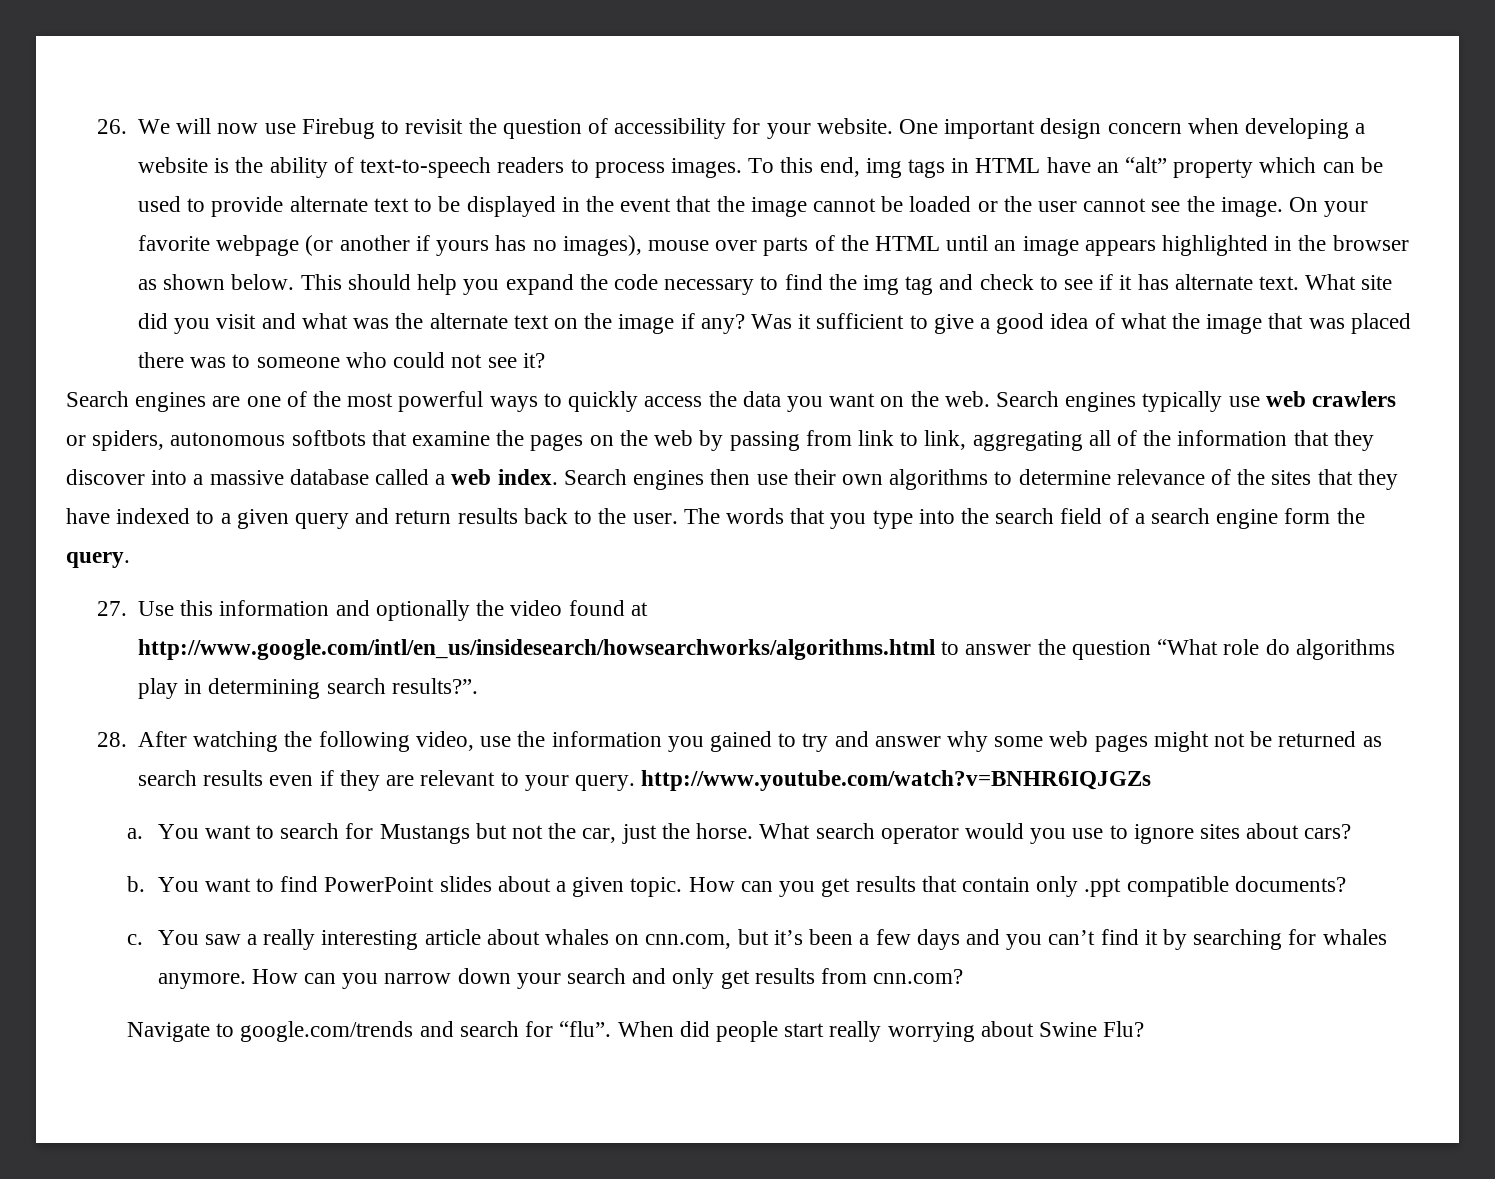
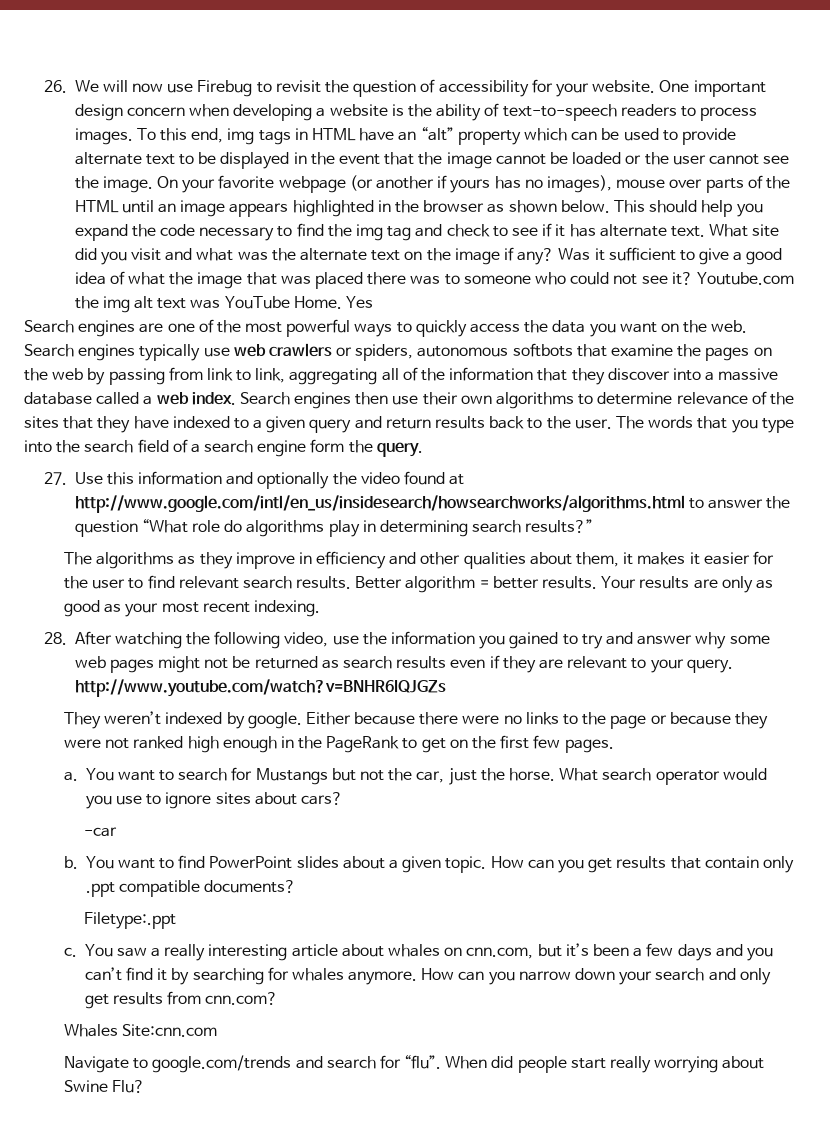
(545, 360) none -> [696,272,794,285] [74,296,374,313] Youtube.com the img alt text was YouTube Home. Yes
[391,678,478,694] results?”. -> [525,519,594,533] [64,551,774,569] [64,575,773,593] [64,600,320,617] results?” // The algorithms as they improve in efficiency and other qualities about them, it makes it easier for the user to find relevant search results. Better algorithm = better results. Your results are only as good as your most recent indexing.
(1152, 780) none -> [64,711,768,729] [64,735,614,753] // They weren’t indexed by google. Either because there were no links to the page or because they were not ranked high enough in the PageRank to get on the first few pages.
(1352, 831) none -> [84,827,118,837] // -car
(1346, 884) none -> [84,912,177,929] // Filetype:.ppt
(964, 976) none -> [64,1024,218,1037] // Whales Site:cnn.com

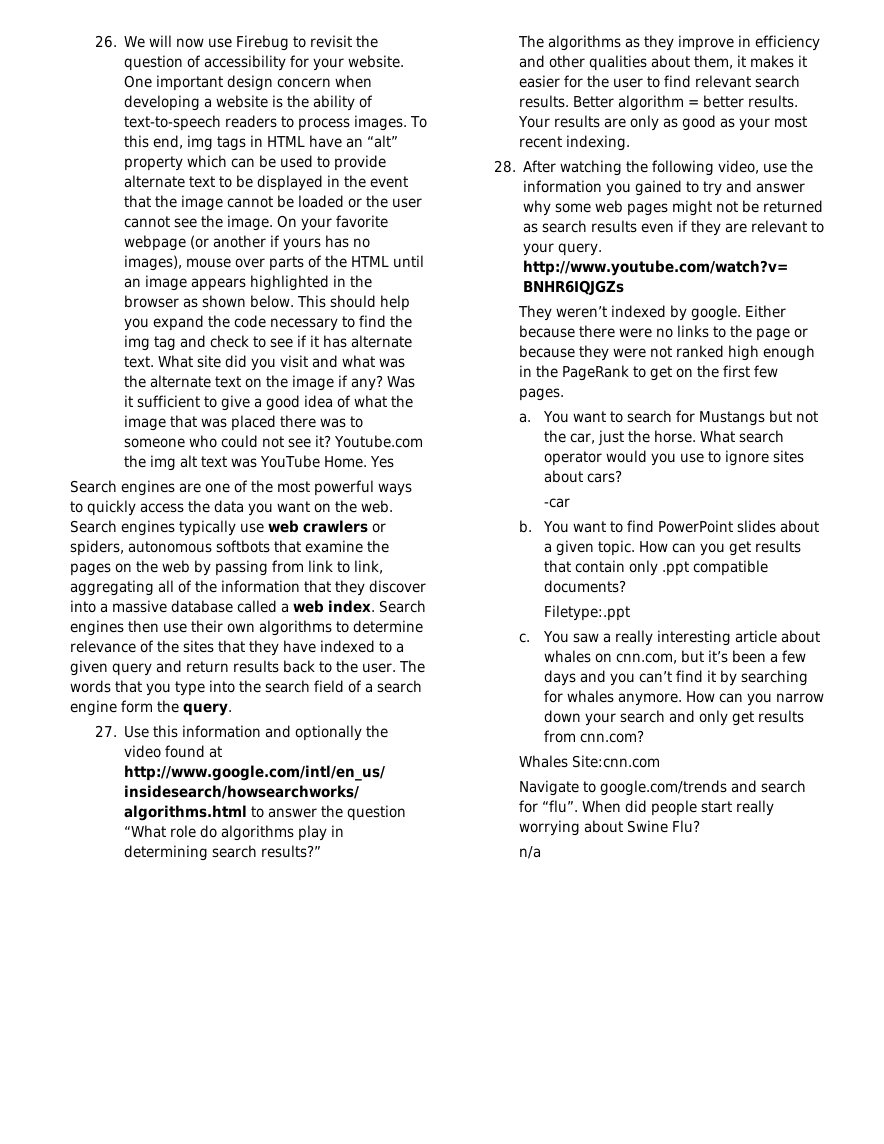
(146, 1086) none -> [519,846,542,859] // n/a

